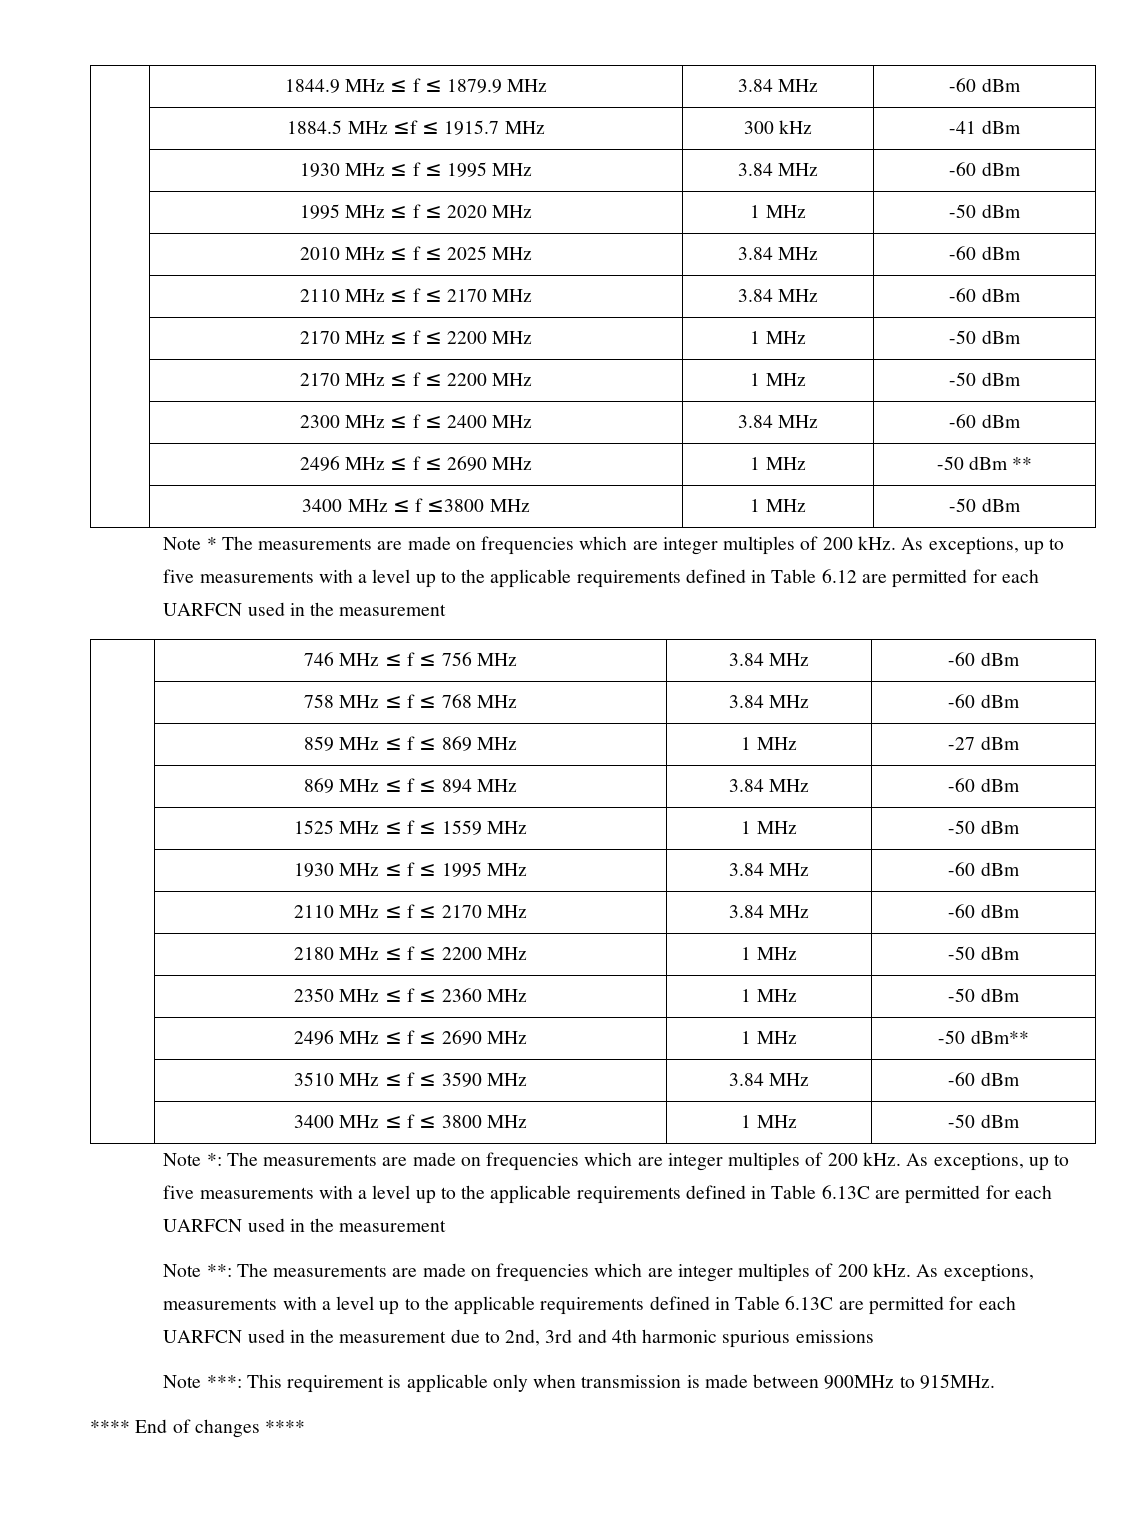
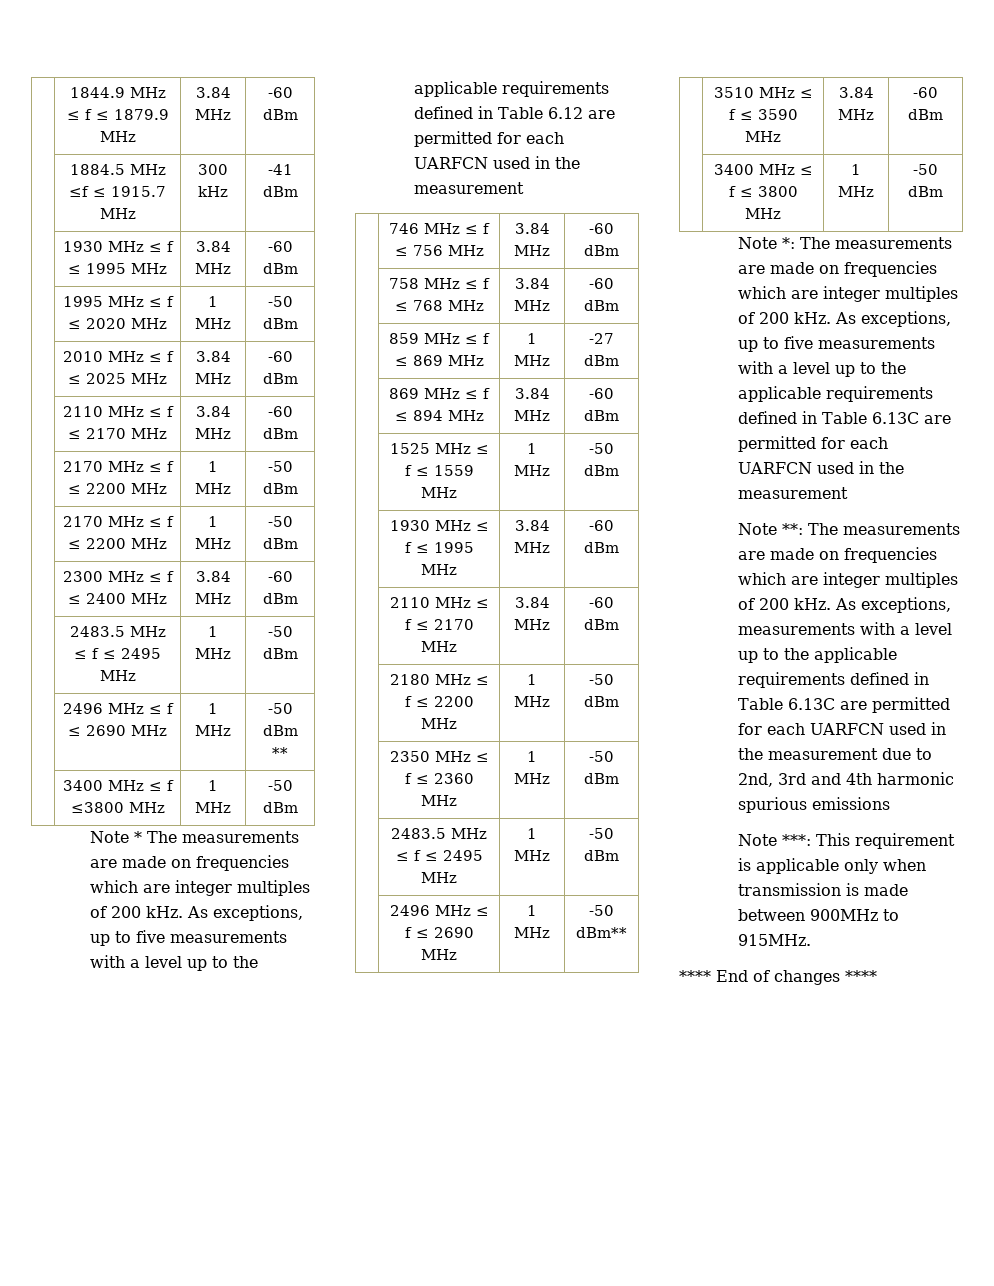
(1021, 421) none -> [69,626,166,637] [74,648,161,659] [99,670,136,681] [208,626,218,637] [195,648,231,659] [267,626,293,637] [262,648,298,659] // | 2483.5 MHz ≤ f ≤ 2495 MHz | 1 MHz | -50 dBm
(1020, 995) none -> [391,828,487,839] [395,850,483,861] [421,872,457,883] [527,828,537,839] [514,850,550,861] [589,828,614,839] [584,850,619,861] // | 2483.5 MHz ≤ f ≤ 2495 MHz | 1 MHz | -50 dBm

